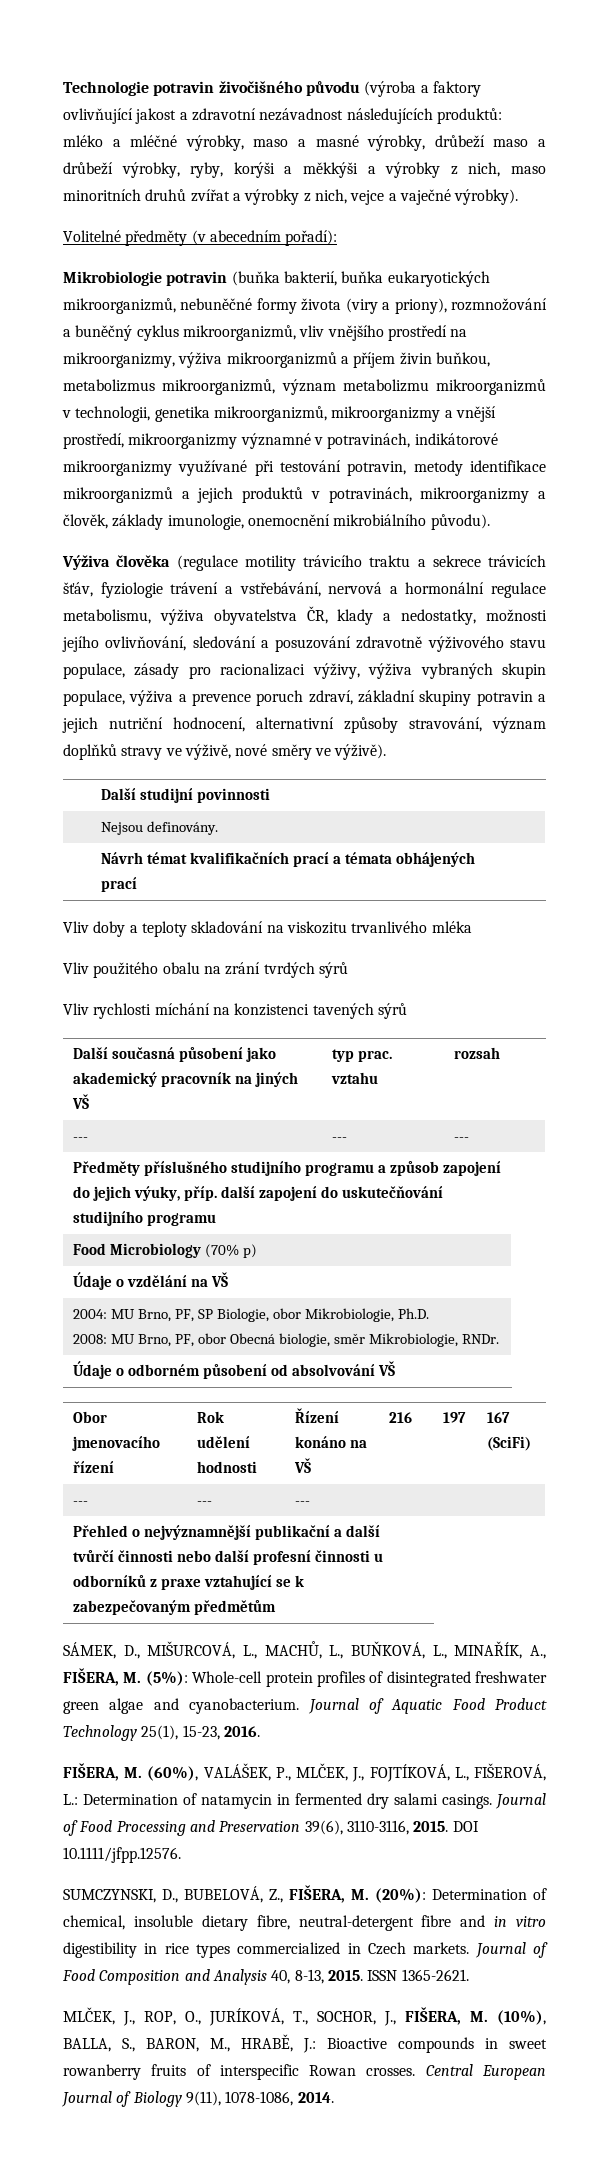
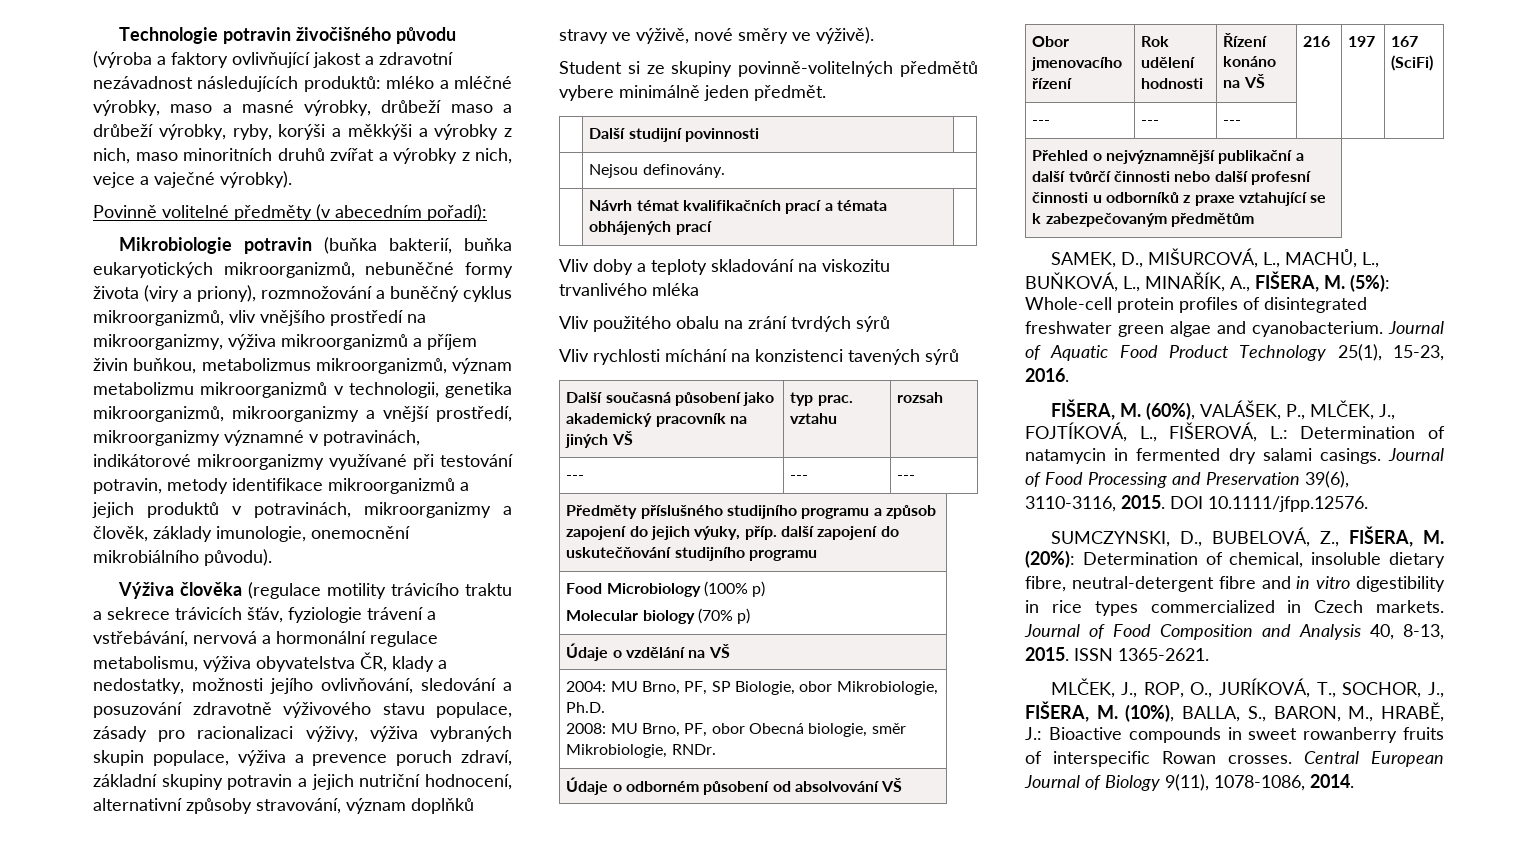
[63,230,121,242] Volitelné -> [93,205,229,218] Povinně volitelné
(387, 752) none -> [559,61,978,77] [559,85,826,101] // Student si ze skupiny povinně-volitelných předmětů vybere minimálně jeden předmět.
(202, 1250) none -> [704,581,766,597] [566,610,695,624] (100% p) // Molecular biology
[63,1642,116,1659] SÁMEK, -> [1050,252,1116,268] SAMEK,

